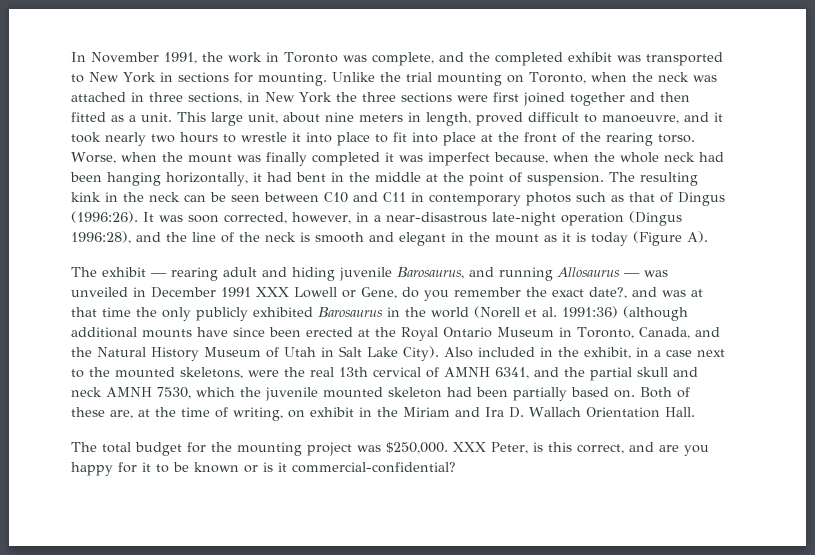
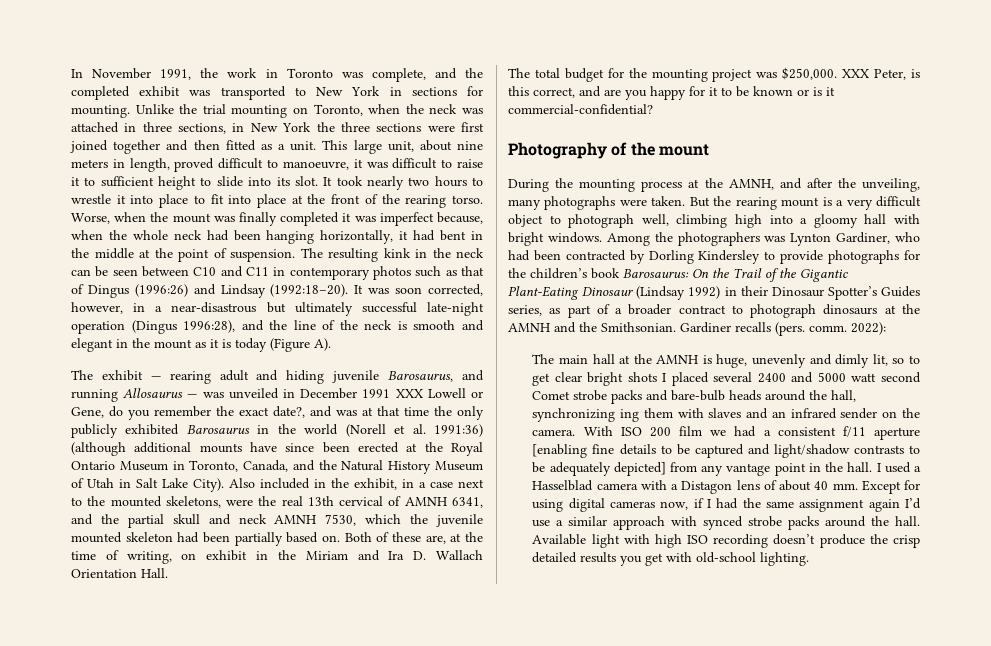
[684,112,723,122] and it -> [353,158,483,169] [71,176,333,190] it was difficult to raise it to sufficient height to slide into its slot. It
[71,211,138,223] (1996:26). -> [134,284,349,298] (1996:26) and Lindsay (1992:18–20).
(487, 217) none -> [266,302,417,316] but ultimately successful
(456, 467) none -> [508,142,709,159] [508,178,920,192] [508,196,921,210] [508,214,921,228] [508,232,920,246] [508,250,920,264] [508,268,848,282] [508,286,920,300] [508,304,920,318] [508,322,886,336] [532,354,920,368] [532,372,921,386] [532,390,857,404] [532,408,920,422] [532,426,921,440] [532,444,921,458] [532,462,921,476] [532,480,921,494] [532,498,921,512] [532,516,920,530] [532,534,920,548] [532,552,810,566] // Photography of the mount // During the mounting process at the AMNH, and after the unveiling, many photographs were taken. But the rearing mount is a very difficult object to photograph well, climbing high into a gloomy hall with bright windows. Among the photographers was Lynton Gardiner, who had been contracted by Dorling Kindersley to provide photographs for the children’s book Barosaurus: On the Trail of the Gigantic Plant-Eating Dinosaur (Lindsay 1992) in their Dinosaur Spotter’s Guides series, as part of a broader contract to photograph dinosaurs at the AMNH and the Smithsonian. Gardiner recalls (pers. comm. 2022): // The main hall at the AMNH is huge, unevenly and dimly lit, so to get clear bright shots I placed several 2400 and 5000 watt second Comet strobe packs and bare-bulb heads around the hall, synchronizing ing them with slaves and an infrared sender on the camera. With ISO 200 film we had a consistent f/11 aperture [enabling fine details to be captured and light/shadow contrasts to be adequately depicted] from any vantage point in the hall. I used a Hasselblad camera with a Distagon lens of about 40 mm. Except for using digital cameras now, if I had the same assignment again I’d use a similar approach with synced strobe packs around the hall. Available light with high ISO recording doesn’t produce the crisp detailed results you get with old-school lighting.

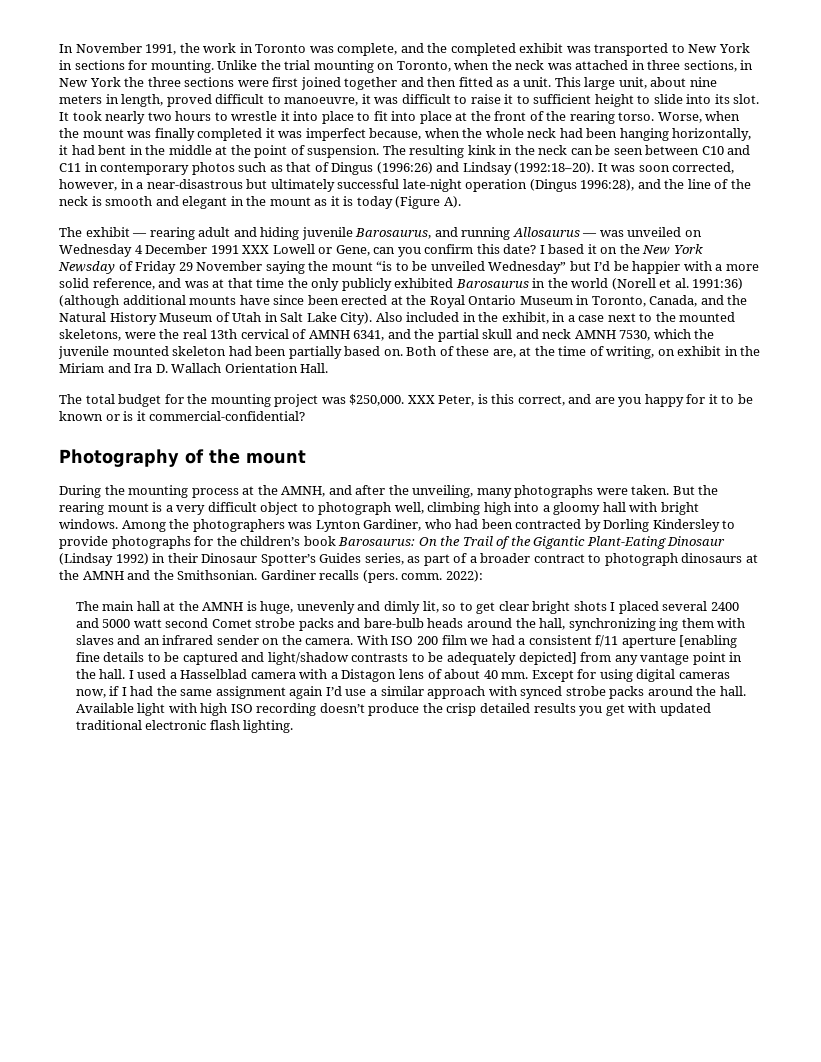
[283,389,295,398] in -> [684,230,702,237] [59,244,143,257] on Wednesday 4
[109,406,305,420] do you remember the exact date?, -> [373,244,703,257] [58,261,759,274] [59,278,155,290] can you confirm this date? I based it on the New York Newsday of Friday 29 November saying the mount “is to be unveiled Wednesday” but I’d be happier with a more solid reference,
[696,552,757,563] old-school -> [659,703,711,716] [75,720,240,730] updated traditional electronic flash

